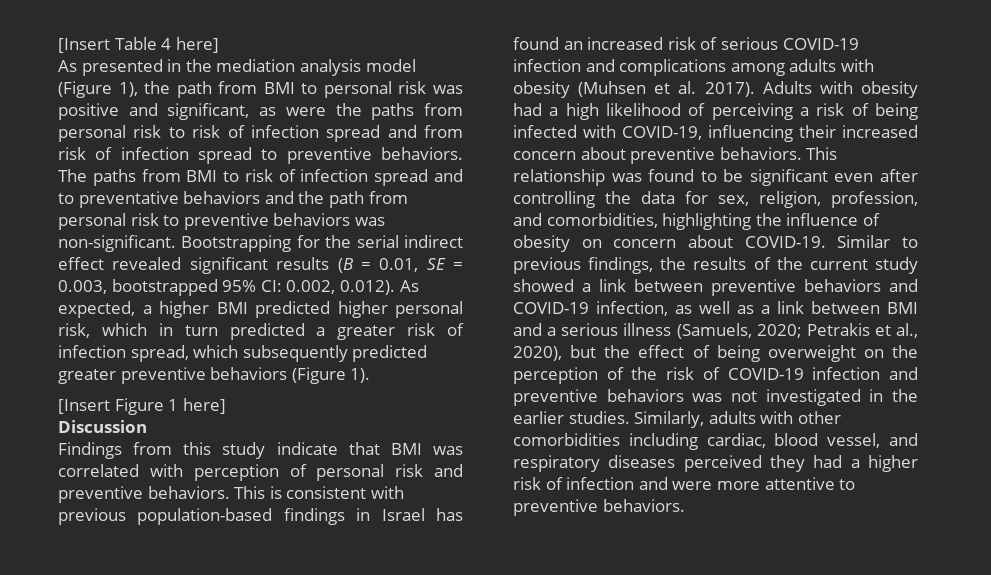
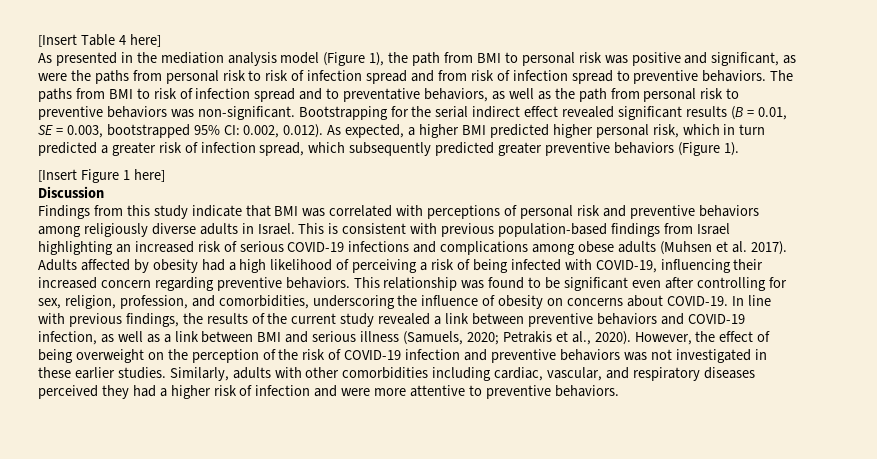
[183,191,294,204] behaviors and -> [424,88,551,102] behaviors, as well as
[193,464,279,481] perception -> [427,205,501,219] perceptions
[147,486,230,499] behaviors. -> [698,205,759,217] [38,223,295,237] behaviors among religiously diverse adults in Israel.
[356,508,463,521] [513,37,559,50] in Israel has found -> [663,223,730,235] [38,241,113,255] from Israel highlighting
[513,59,581,72] infection -> [348,241,410,252] infections
[789,59,874,72] [513,81,570,98] adults with obesity -> [578,241,656,253] obese adults
[819,81,853,94] with -> [80,259,149,273] affected by
[580,147,626,160] about -> [154,277,214,291] regarding
[605,191,675,204] the data -> (766, 284) none
[662,213,752,230] highlighting -> [312,295,395,309] underscoring
[613,239,677,248] concern -> [567,298,624,306] concerns
[837,235,918,248] Similar to -> [731,295,771,306] [38,313,65,324] In line with
[513,279,574,292] showed -> [378,313,431,325] revealed
[547,327,557,336] a -> (309, 337) none
[513,345,597,361] 2020), but -> [594,331,692,345] 2020). However,
[892,389,918,402] the -> [38,367,71,378] these
[774,433,881,448] blood vessel, -> [547,367,603,381] vascular,

